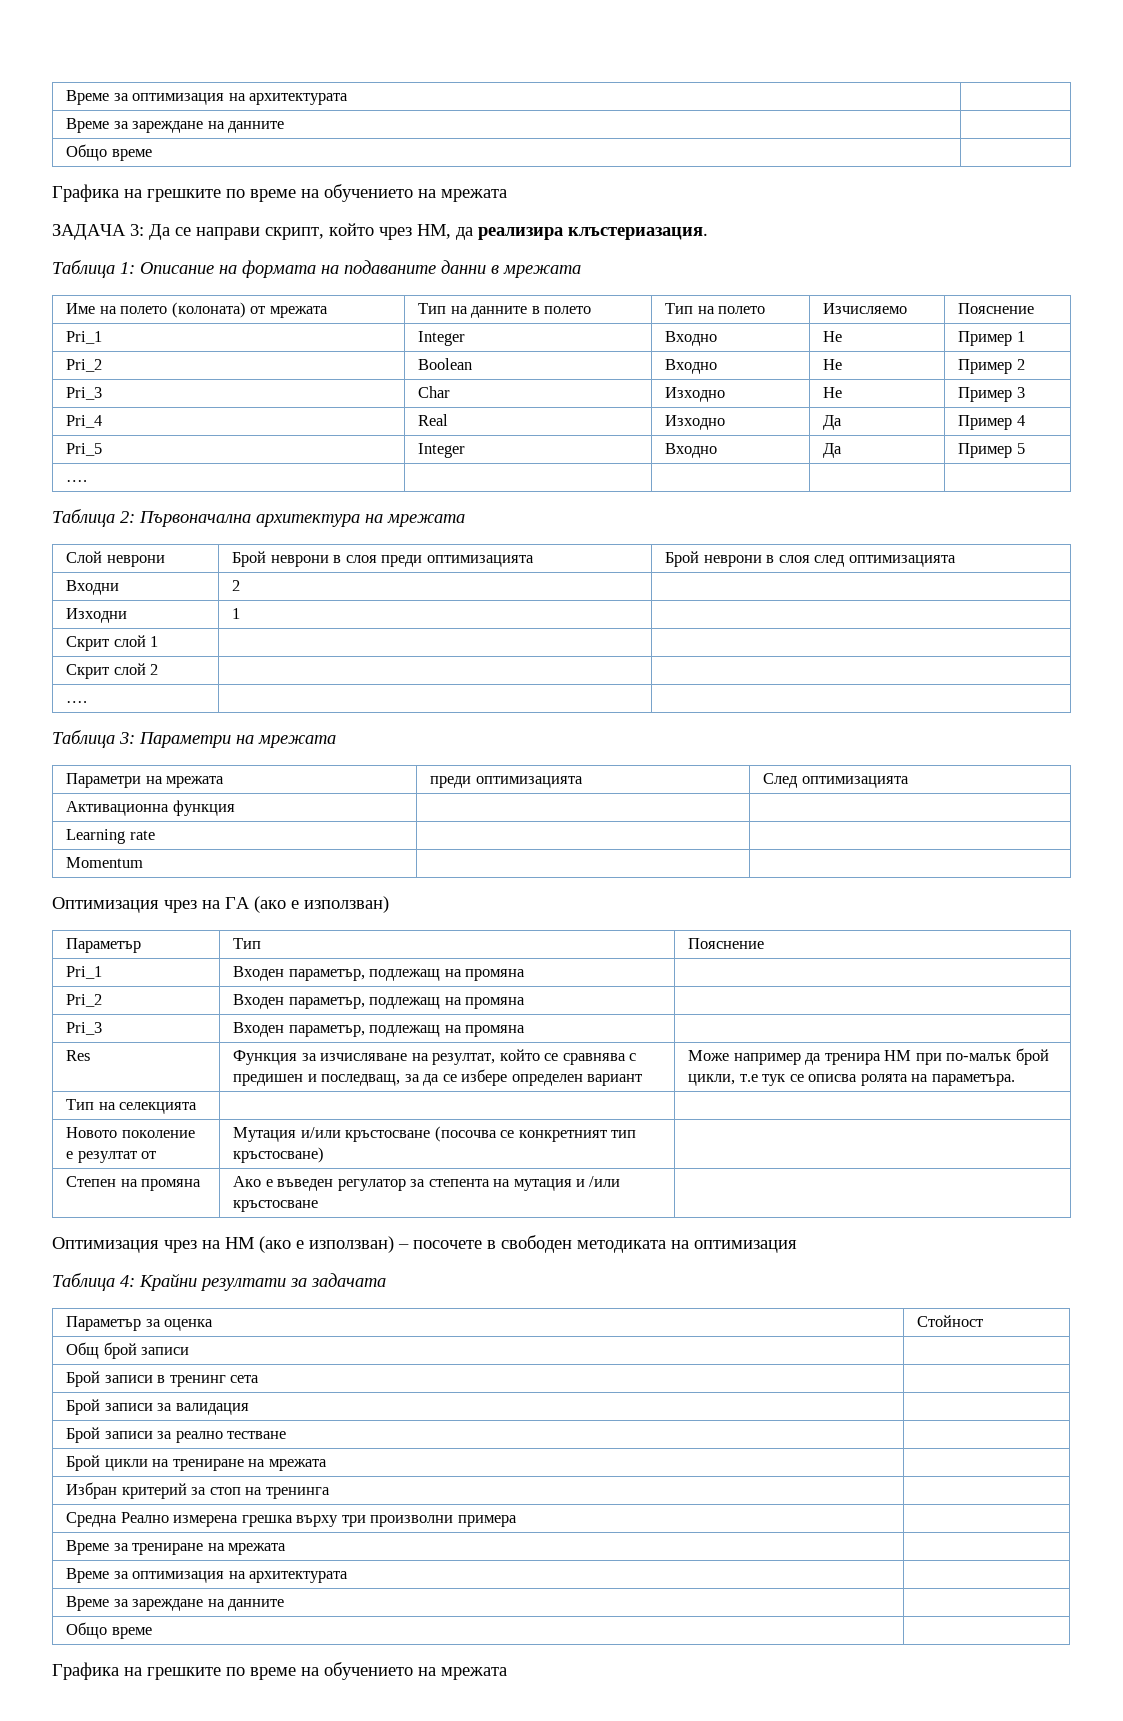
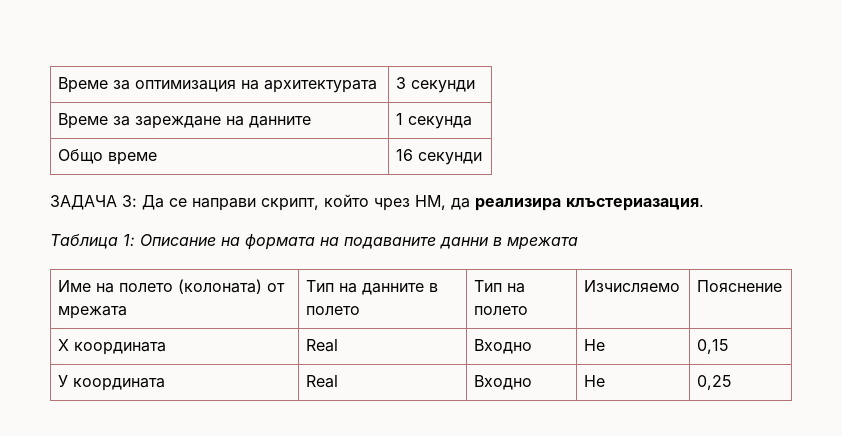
[66,90,349,105] [66,118,285,133] [66,144,152,161] [52,184,507,202] Време за оптимизация на архитектурата | // Време за зареждане на данните | // Общо време | // Графика на грешките по време на обучението на мрежата -> [57,77,377,93] [395,77,475,93] [57,113,311,129] [395,113,472,129] [57,149,157,165] [395,149,482,165] Време за оптимизация на архитектурата | 3 секунди // Време за зареждане на данните | 1 секунда // Общо време | 16 секунди
[66,331,103,344] [418,331,466,346] [665,331,718,346] [823,331,843,342] [958,331,1025,346] [66,359,103,372] [418,358,473,370] [665,359,718,374] [823,359,843,370] [958,359,1025,374] [66,387,103,400] [418,386,451,398] [665,387,726,402] [823,387,843,398] [958,387,1025,402] [66,415,103,428] [418,414,449,426] [665,415,726,430] [823,415,843,430] [958,415,1025,430] [66,443,103,456] [418,443,466,458] [665,443,718,458] [823,443,843,458] [958,443,1025,458] [66,480,88,482] [52,509,465,527] [66,551,165,567] [232,551,534,567] [665,551,956,567] [66,580,120,595] [232,580,241,591] [66,608,128,623] [232,608,241,619] [66,635,159,651] [66,663,159,679] [66,701,88,703] [52,730,336,748] [66,773,225,788] [430,776,583,788] [763,773,909,788] [66,800,235,816] [66,829,155,844] [66,857,144,868] [52,896,389,913] [66,938,142,953] [233,938,262,949] [688,938,765,949] [66,966,103,979] [233,966,526,981] [66,994,103,1007] [233,994,526,1009] [66,1022,103,1035] [233,1022,526,1037] [66,1050,91,1061] [233,1049,636,1065] [233,1069,642,1086] [688,1048,1049,1065] [688,1074,1015,1086] [66,1099,198,1114] [66,1127,195,1138] [66,1151,157,1163] [233,1126,637,1142] [233,1147,325,1163] [66,1176,202,1191] [233,1176,621,1191] [233,1200,319,1212] [52,1235,797,1253] [52,1273,386,1291] [66,1316,214,1331] [917,1315,984,1327] [66,1342,190,1359] [66,1371,260,1387] [66,1399,249,1415] [66,1427,287,1443] [66,1455,327,1471] [66,1482,330,1499] [66,1512,517,1527] [66,1540,287,1555] [66,1568,349,1583] [66,1596,285,1611] [66,1622,152,1639] [52,1662,507,1680] Pri_1 | Integer | Входно | Не | Пример 1 // Pri_2 | Boolean | Входно | Не | Пример 2 // Pri_3 | Char | Изходно | Не | Пример 3 // Pri_4 | Real | Изходно | Да | Пример 4 // Pri_5 | Integer | Входно | Да | Пример 5 // …. | | | | // Таблица 2: Първоначална архитектура на мрежата // Слой неврони | Брой неврони в слоя преди оптимизацията | Брой неврони в слоя след оптимизацията // Входни | 2 | // Изходни | 1 | // Скрит слой 1 | | // Скрит слой 2 | | // …. | | // Таблица 3: Параметри на мрежата // Параметри на мрежата | преди оптимизацията | След оптимизацията // Активационна функция | | // Learning rate | | // Momentum | | // Оптимизация чрез на ГА (ако е използван) // Параметър | Тип | Пояснение // Pri_1 | Входен параметър, подлежащ на промяна | // Pri_2 | Входен параметър, подлежащ на промяна | // Pri_3 | Входен параметър, подлежащ на промяна | // Res | Функция за изчисляване на резултат, който се сравнява с предишен и последващ, за да се избере определен вариант | Може например да тренира НМ при по-малък брой цикли, т.е тук се описва ролята на параметъра. // Тип на селекцията | | // Новото поколение е резултат от | Мутация и/или кръстосване (посочва се конкретният тип кръстосване) | // Степен на промяна | Ако е въведен регулатор за степента на мутация и /или кръстосване | // Оптимизация чрез на НМ (ако е използван) – посочете в свободен методиката на оптимизация // Таблица 4: Крайни резултати за задачата // Параметър за оценка | Стойност // Общ брой записи | // Брой записи в тренинг сета | // Брой записи за валидация | // Брой записи за реално тестване | // Брой цикли на трениране на мрежата | // Избран критерий за стоп на тренинга | // Средна Реално измерена грешка върху три произволни примера | // Време за трениране на мрежата | // Време за оптимизация на архитектурата | // Време за зареждане на данните | // Общо време | // Графика на грешките по време на обучението на мрежата -> [57,339,166,355] [305,339,338,352] [473,339,532,354] [583,339,605,351] [696,339,729,354] [57,375,165,391] [305,375,338,388] [473,375,532,390] [583,375,605,387] [696,375,732,390] Х координата | Real | Входно | Не | 0,15 // У координата | Real | Входно | Не | 0,25

